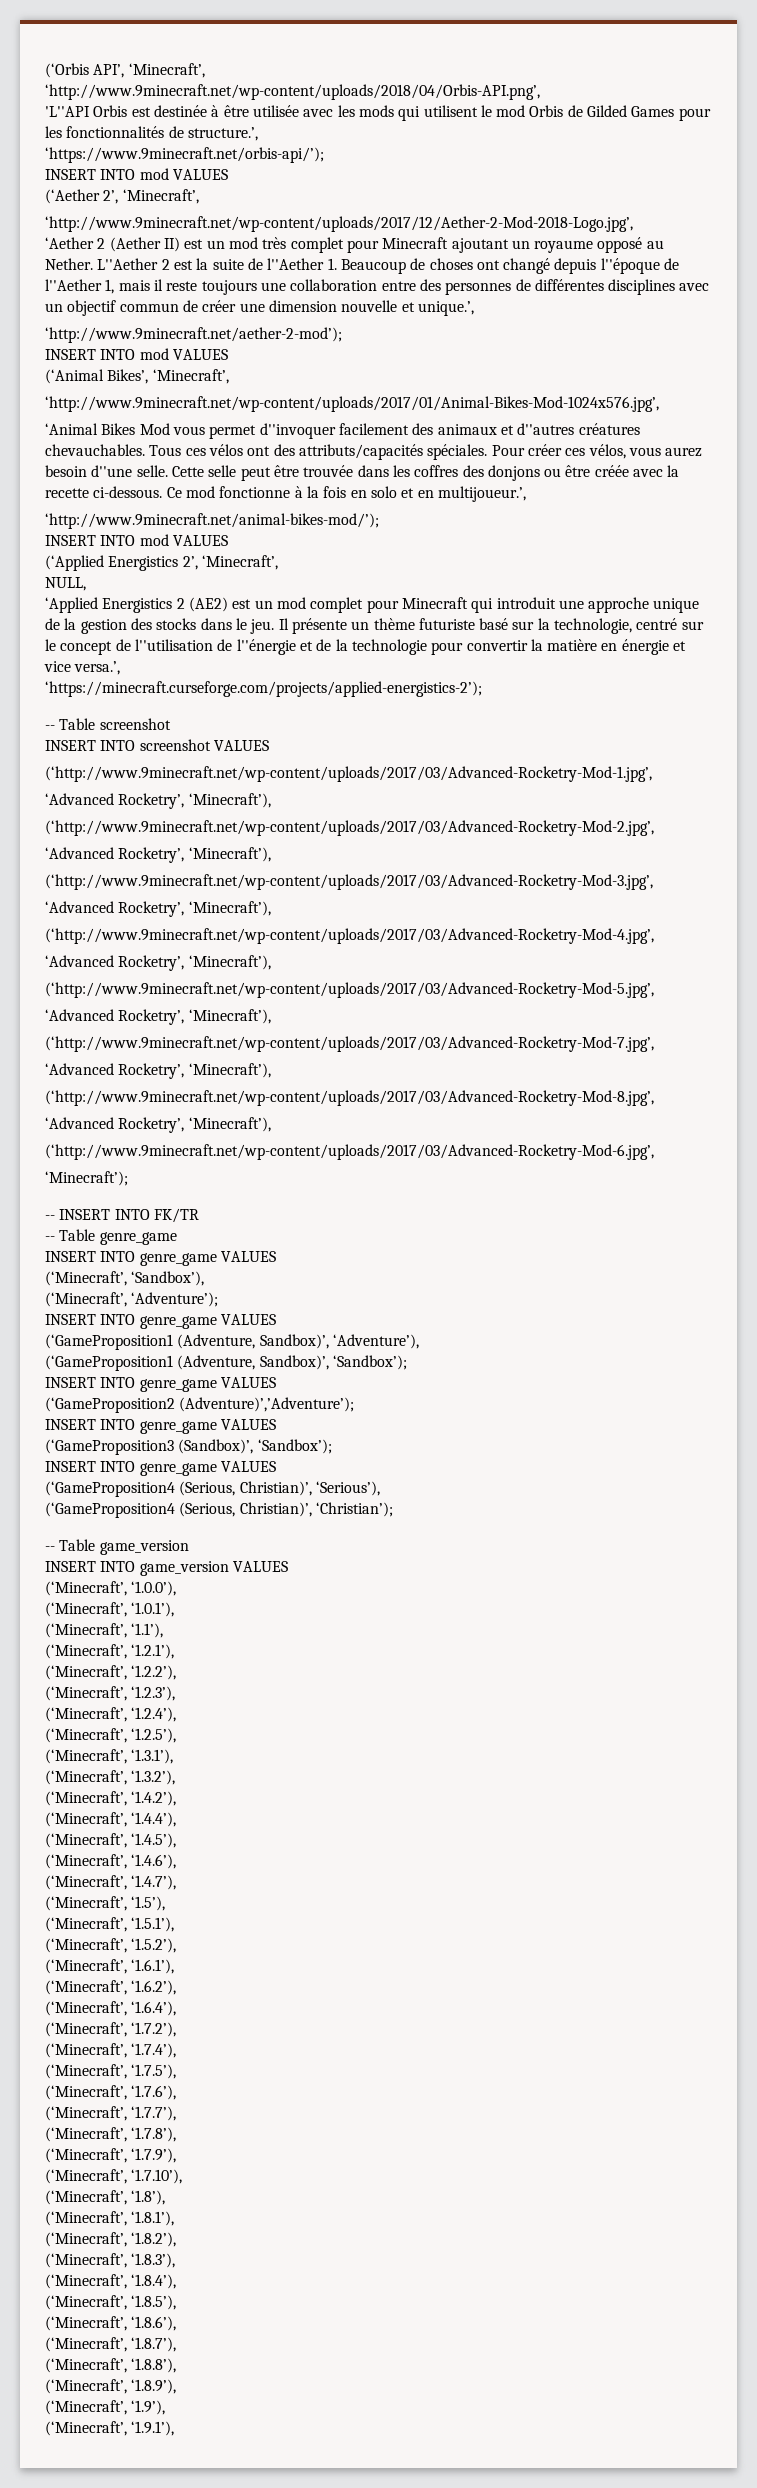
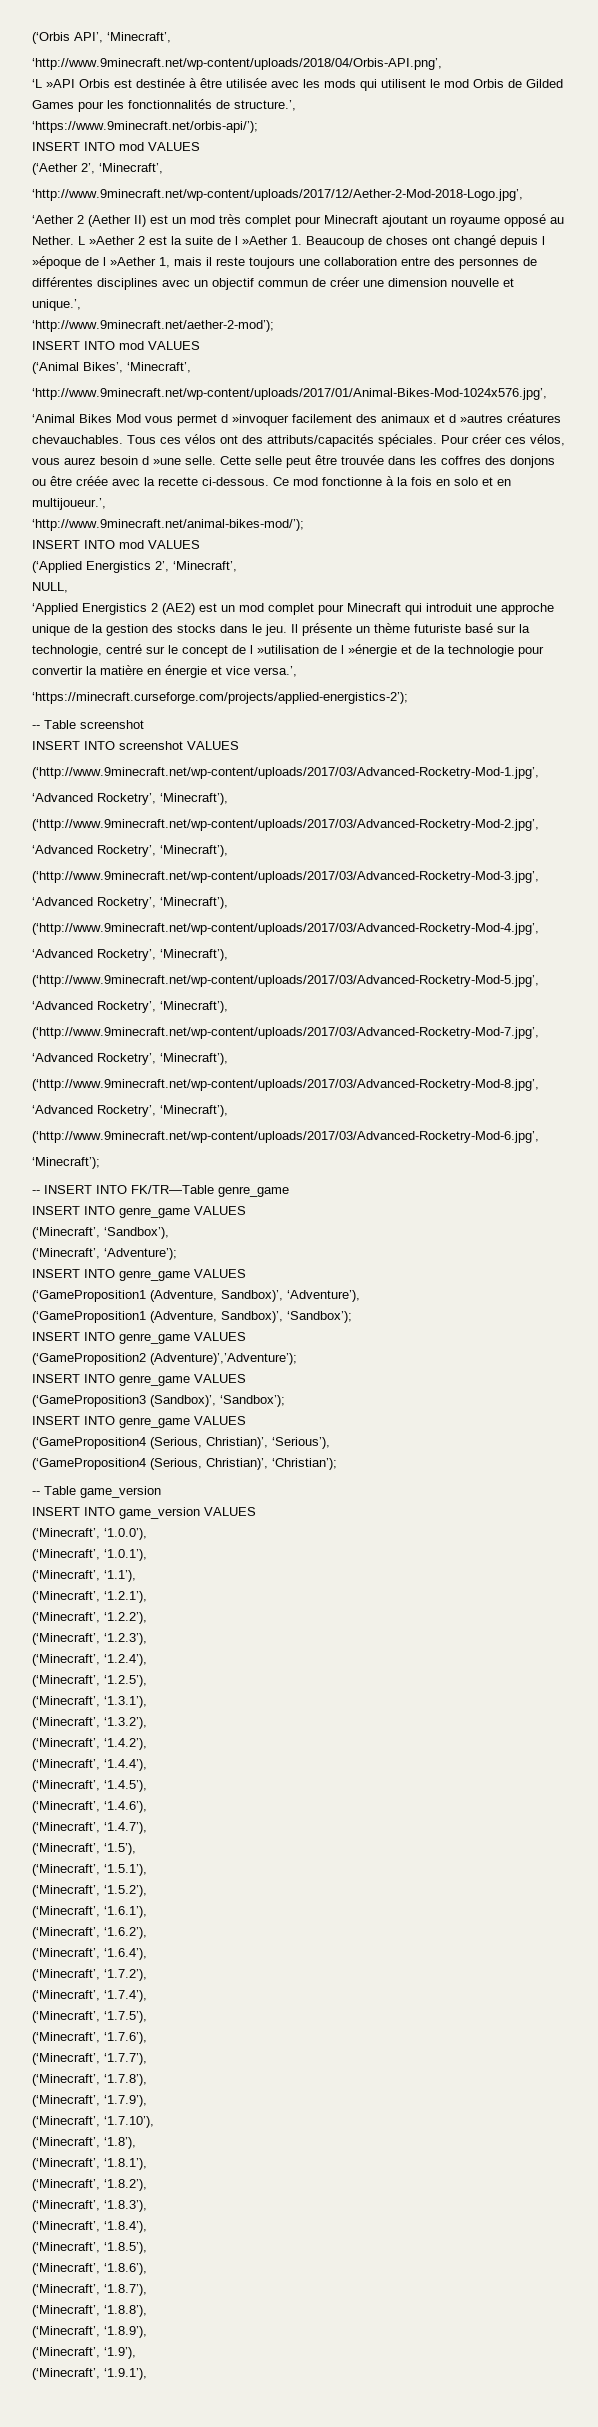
[45,106,90,117] 'L''API -> [32,79,75,88] ‘L »API
[97,258,159,270] L''Aether -> [78,236,135,245] L »Aether
[267,258,325,270] l''Aether -> [235,236,288,245] l »Aether
[600,258,680,274] [45,279,102,291] l''époque de l''Aether -> [542,236,545,245] [32,256,156,269] l »époque de l »Aether
[259,423,336,439] d''invoquer -> [221,414,289,426] d »invoquer
[517,423,575,435] d''autres -> [449,414,503,423] d »autres
[91,465,133,477] d''une -> [142,456,181,465] d »une
[134,639,296,655] l''utilisation de l''énergie -> [250,644,397,657] l »utilisation de l »énergie
[153,1208,199,1223] [45,1229,96,1241] FK/TR // -- Table -> [131,1185,214,1194] FK/TR—Table

